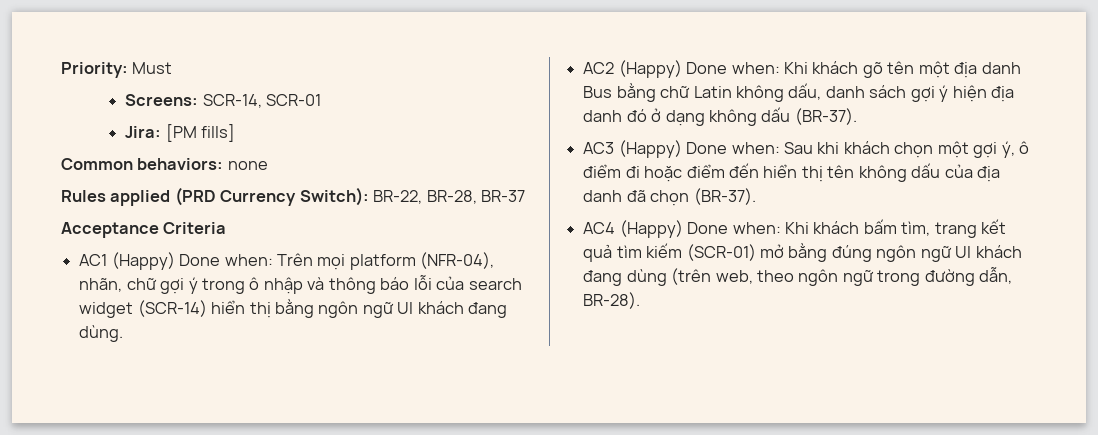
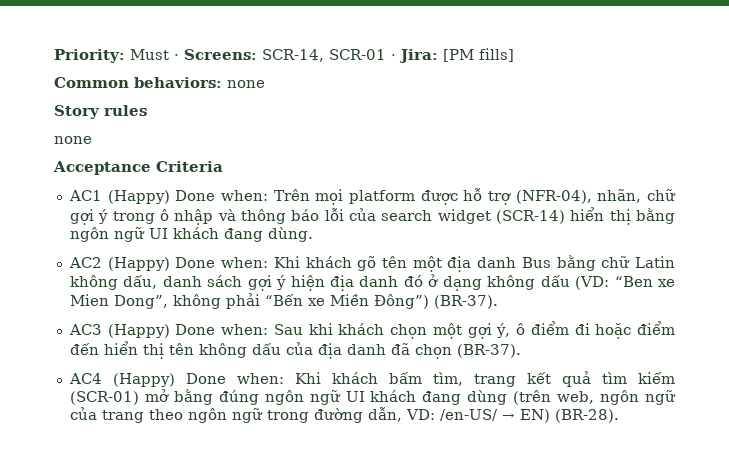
(173, 68) // -> [174,54,179,60] ·
(321, 100) // -> [391,54,396,60] ·
[61,187,526,206] Rules applied (PRD Currency Switch): BR-22, BR-28, BR-37 -> [54,105,147,119] [54,136,92,144] Story rules // none
(416, 262) none -> [420,188,511,205] được hỗ trợ
(791, 114) none -> [575,276,675,290] [69,293,429,309] (VD: “Ben xe Mien Dong”, không phải “Bến xe Miền Đông”)
(753, 277) none -> [600,390,676,405] [69,407,144,423] ngôn ngữ của trang
[583,292,641,309] BR-28). -> [405,409,619,423] VD: /en-US/ → EN) (BR-28).

